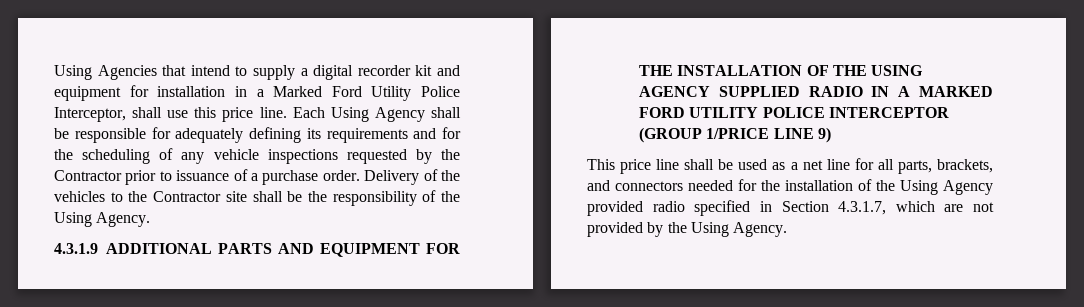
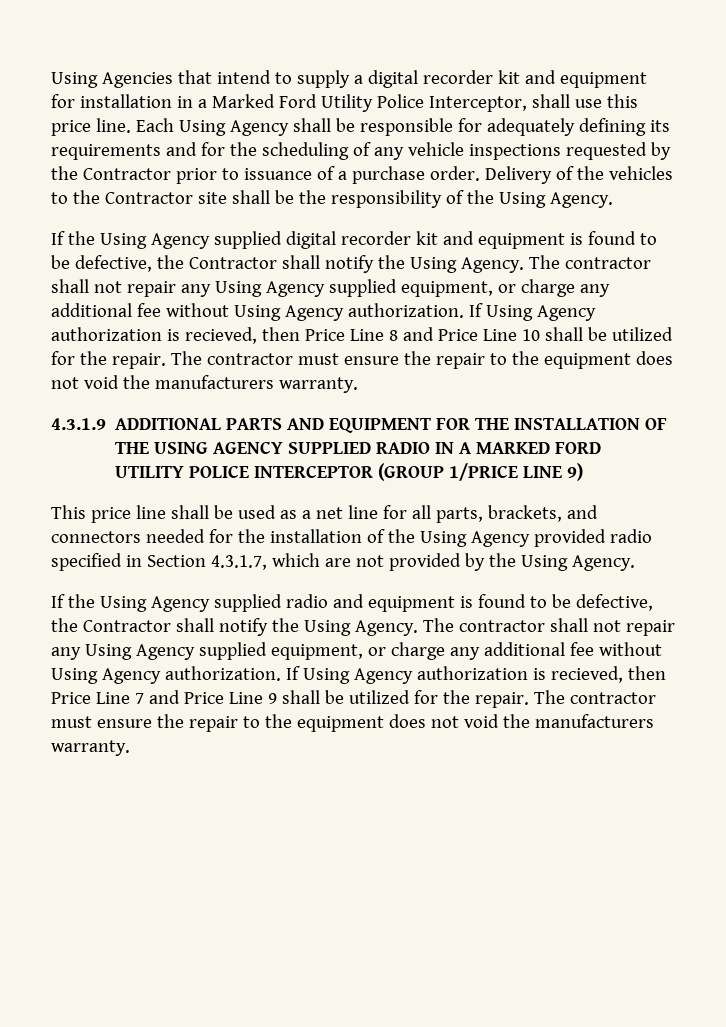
(151, 219) none -> [51,231,657,249] [51,255,651,273] [51,279,610,297] [51,303,596,321] [51,327,673,344] [51,351,673,369] [51,375,358,393] // If the Using Agency supplied digital recorder kit and equipment is found to be defective, the Contractor shall notify the Using Agency. The contractor shall not repair any Using Agency supplied equipment, or charge any additional fee without Using Agency authorization. If Using Agency authorization is recieved, then Price Line 8 and Price Line 10 shall be utilized for the repair. The contractor must ensure the repair to the equipment does not void the manufacturers warranty.
(788, 229) none -> [51,594,653,612] [51,618,675,636] [51,642,662,660] [51,666,666,684] [51,690,656,708] [51,714,654,732] [51,740,130,756] // If the Using Agency supplied radio and equipment is found to be defective, the Contractor shall notify the Using Agency. The contractor shall not repair any Using Agency supplied equipment, or charge any additional fee without Using Agency authorization. If Using Agency authorization is recieved, then Price Line 7 and Price Line 9 shall be utilized for the repair. The contractor must ensure the repair to the equipment does not void the manufacturers warranty.

